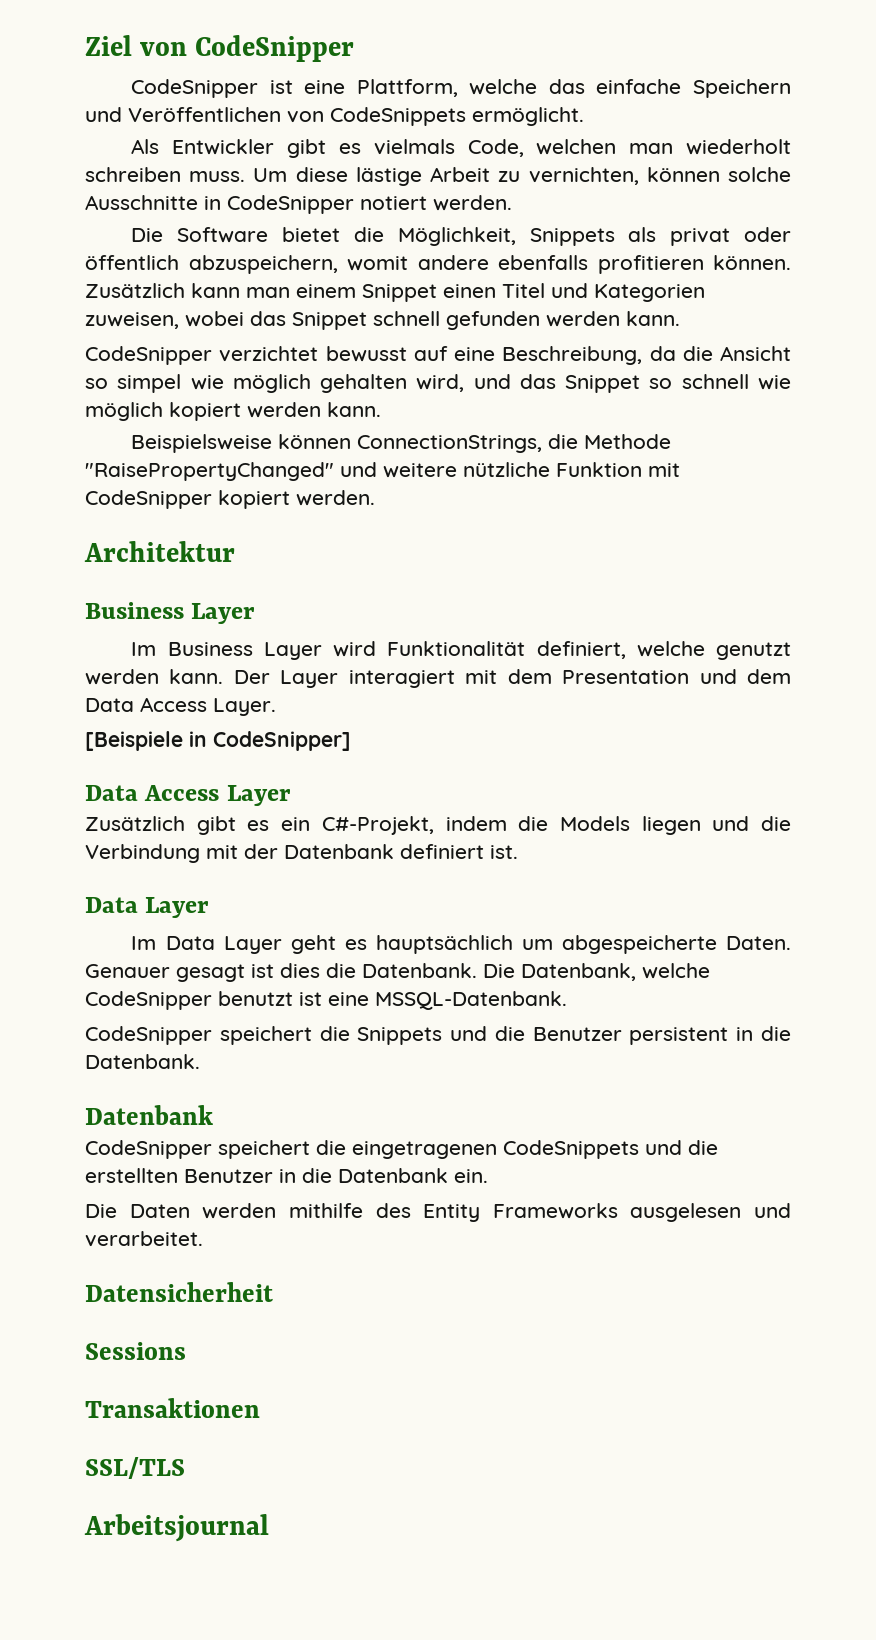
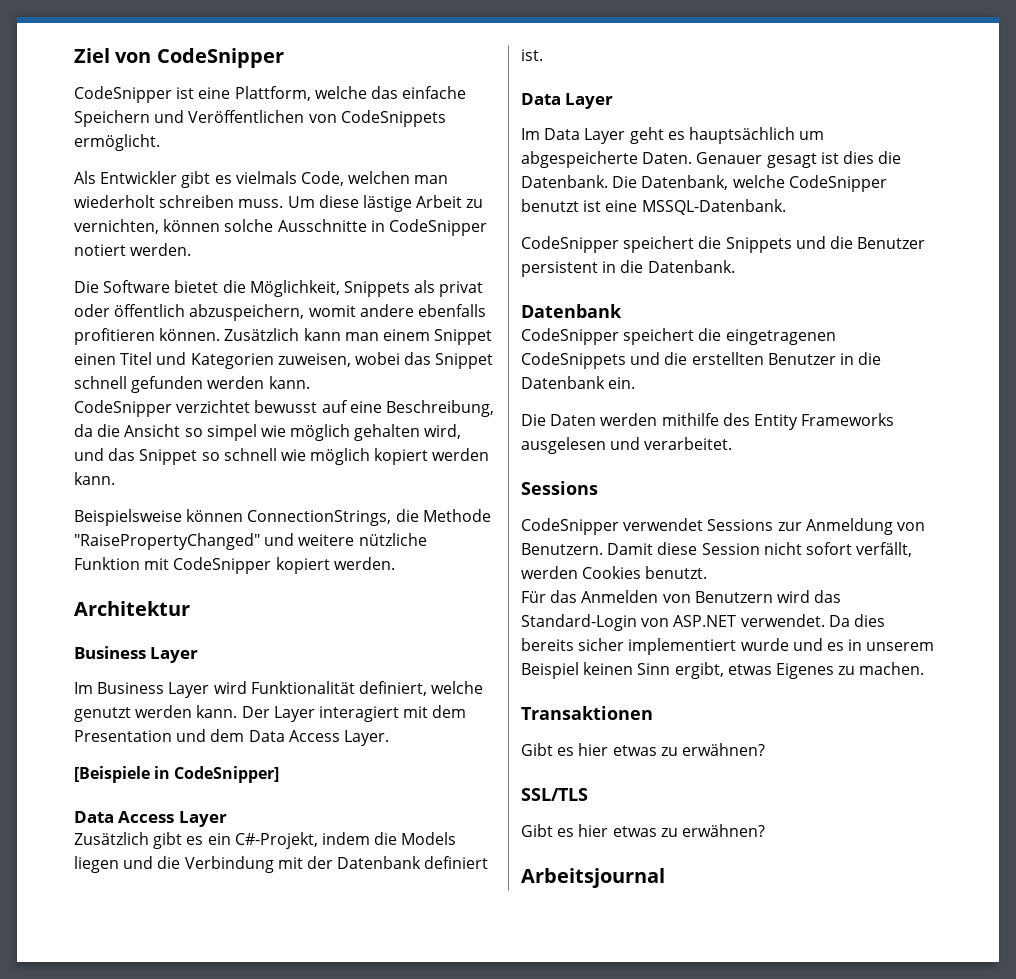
[85,1282,273,1302] [85,1342,186,1360] [85,1398,260,1418] [85,1457,185,1479] Datensicherheit // Sessions // Transaktionen // SSL/TLS -> [521,481,598,495] [521,518,925,535] [521,542,913,557] [521,566,708,579] [521,590,842,603] [521,614,885,631] [521,638,935,655] [521,662,925,679] [521,706,653,720] [521,743,765,756] [521,788,588,801] [521,824,765,837] Sessions // CodeSnipper verwendet Sessions zur Anmeldung von Benutzern. Damit diese Session nicht sofort verfällt, werden Cookies benutzt. // Für das Anmelden von Benutzern wird das Standard-Login von ASP.NET verwendet. Da dies bereits sicher implementiert wurde und es in unserem Beispiel keinen Sinn ergibt, etwas Eigenes zu machen. // Transaktionen // Gibt es hier etwas zu erwähnen? // SSL/TLS // Gibt es hier etwas zu erwähnen?

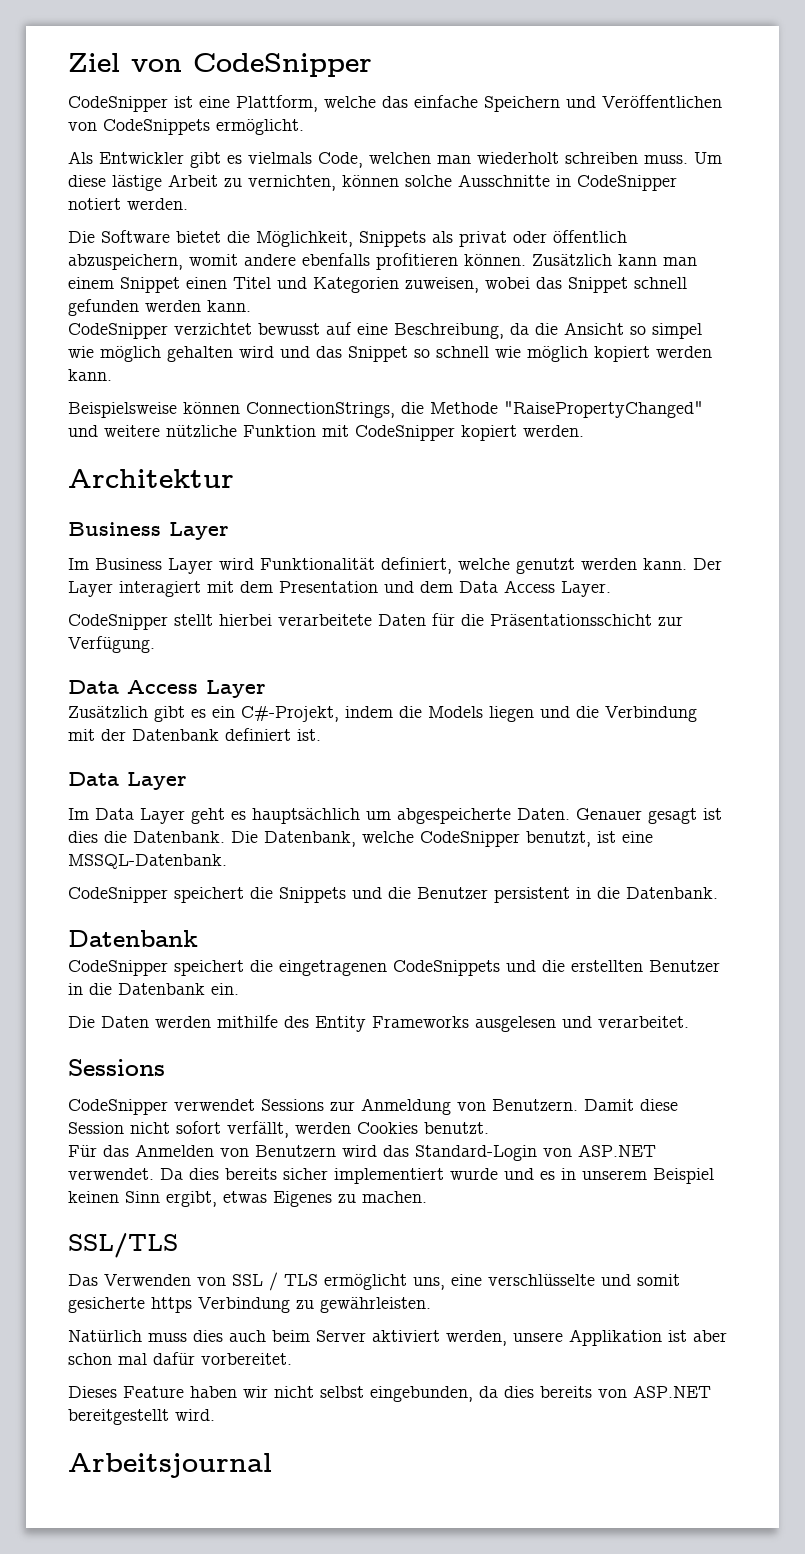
[424,424,462,439] wird, -> [239,346,274,358] wird
[74,766,280,783] [Beispiele in CodeSnipper] -> [68,613,683,630] [68,636,155,653] CodeSnipper stellt hierbei verarbeitete Daten für die Präsentationsschicht zur Verfügung.
[521,199,579,212] benutzt -> [526,831,591,847] benutzt,
[521,706,653,720] [521,743,765,756] [521,788,588,801] [521,824,765,837] Transaktionen // Gibt es hier etwas zu erwähnen? // SSL/TLS // Gibt es hier etwas zu erwähnen? -> [68,1233,178,1258] [68,1272,680,1291] [68,1297,431,1313] [68,1329,727,1346] [68,1352,292,1365] [68,1385,711,1402] [68,1409,215,1425] SSL/TLS // Das Verwenden von SSL / TLS ermöglicht uns, eine verschlüsselte und somit gesicherte https Verbindung zu gewährleisten. // Natürlich muss dies auch beim Server aktiviert werden, unsere Applikation ist aber schon mal dafür vorbereitet. // Dieses Feature haben wir nicht selbst eingebunden, da dies bereits von ASP.NET bereitgestellt wird.

